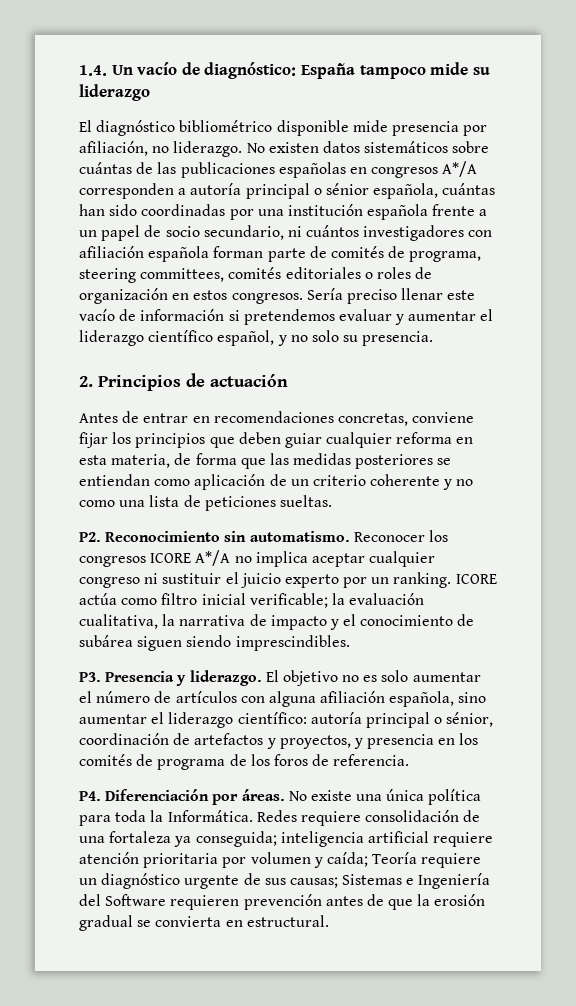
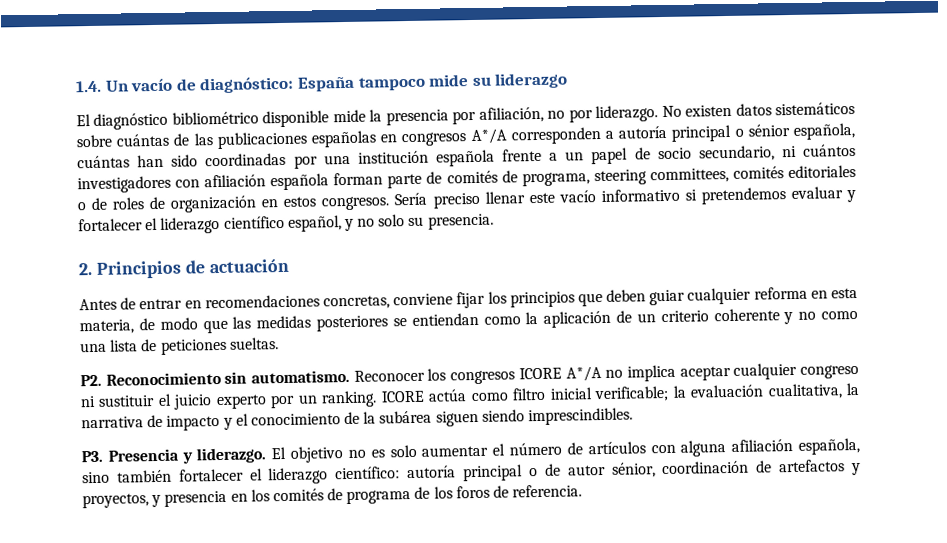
(388, 126) none -> [369,109,383,122] la
(170, 149) none -> [568,109,593,123] por
(373, 275) none -> [91,197,108,210] de
[119,309,225,321] de información -> [600,188,680,202] informativo
[408,311,477,321] aumentar -> [78,218,143,232] fortalecer
[195,453,237,465] forma -> [159,317,198,330] modo
(191, 482) none -> [525,311,539,325] la
(475, 620) none -> [363,411,377,424] la
[79,714,147,724] aumentar -> [116,468,244,483] también fortalecer
(443, 720) none -> [544,463,606,476] de autor
[79,789,482,805] [79,810,481,826] [79,831,494,847] [79,852,482,868] [79,873,491,889] [79,894,486,910] [79,915,329,931] // P4. Diferenciación por áreas. No existe una única política para toda la Informática. Redes requiere consolidación de una fortaleza ya conseguida; inteligencia artificial requiere atención prioritaria por volumen y caída; Teoría requiere un diagnóstico urgente de sus causas; Sistemas e Ingeniería del Software requieren prevención antes de que la erosión gradual se convierta en estructural. -> (583, 491) none

